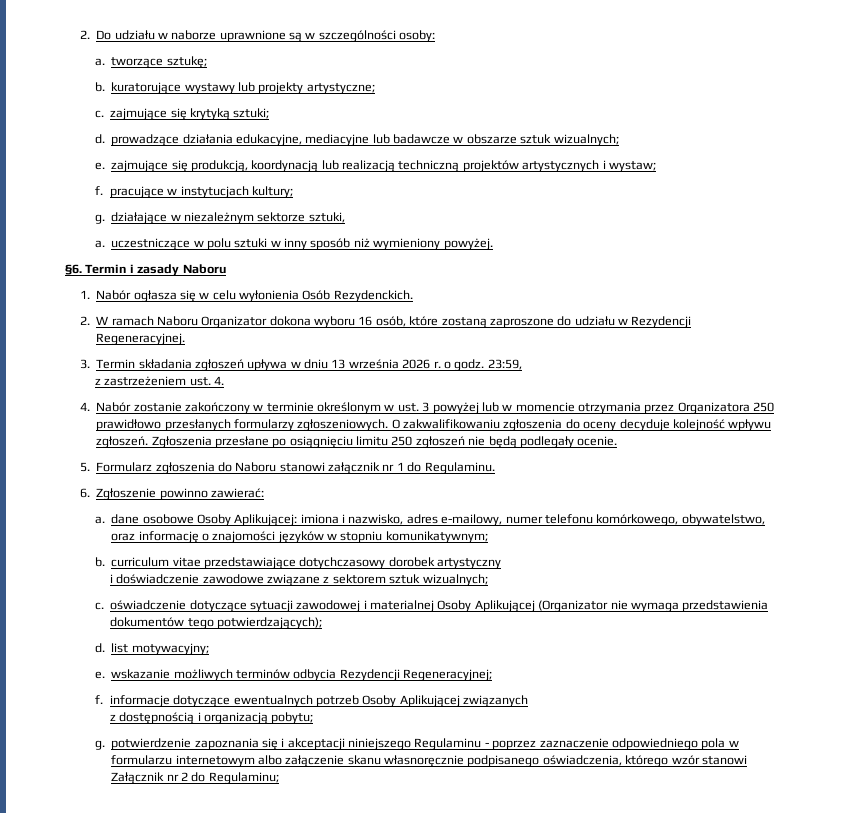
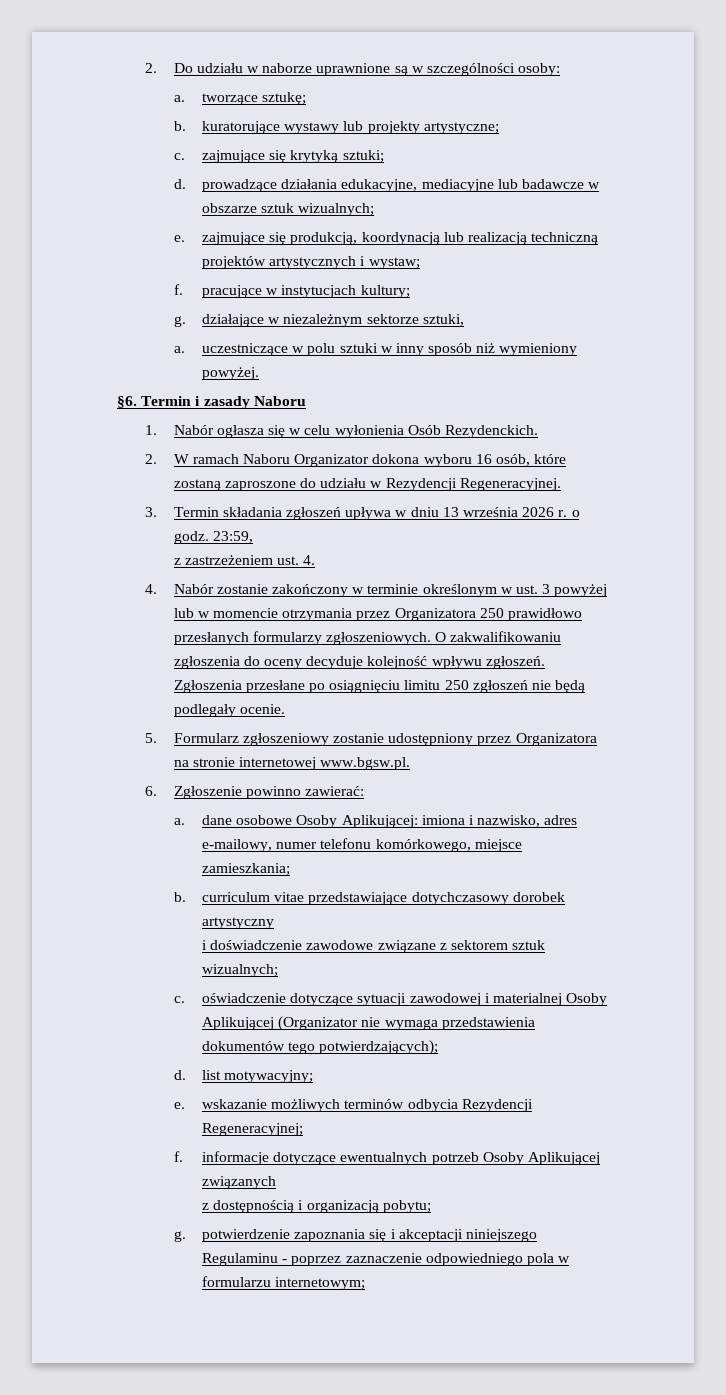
[155,462,495,474] zgłoszenia do Naboru stanowi załącznik nr 1 do Regulaminu. -> [242,733,597,746] [173,757,411,770] zgłoszeniowy zostanie udostępniony przez Organizatora na stronie internetowej www.bgsw.pl.
[681,514,765,526] [111,531,488,543] obywatelstwo, oraz informację o znajomości języków w stopniu komunikatywnym; -> [474,839,522,852] [201,863,290,876] miejsce zamieszkania;
[175,755,747,767] [111,772,279,784] internetowym albo załączenie skanu własnoręcznie podpisanego oświadczenia, którego wzór stanowi Załącznik nr 2 do Regulaminu; -> [275,1277,366,1290] internetowym;

